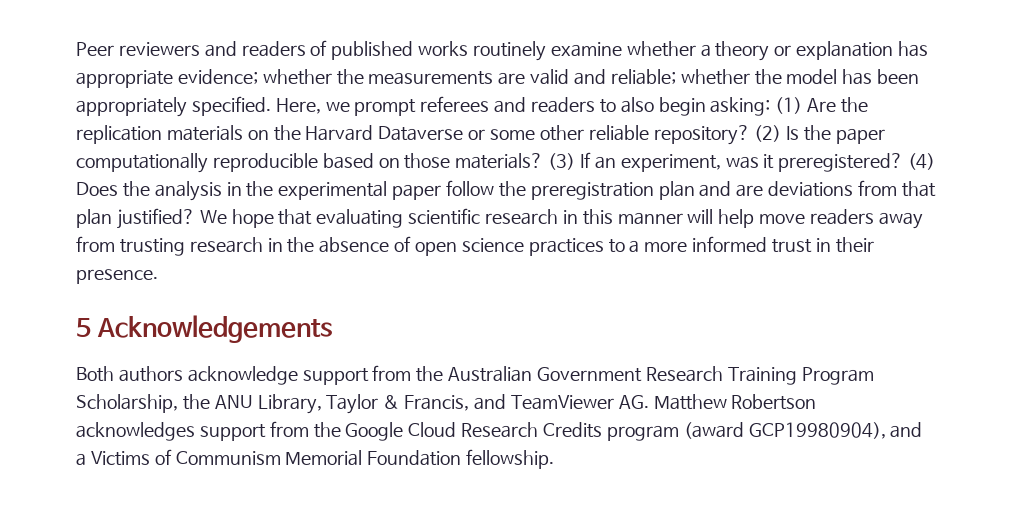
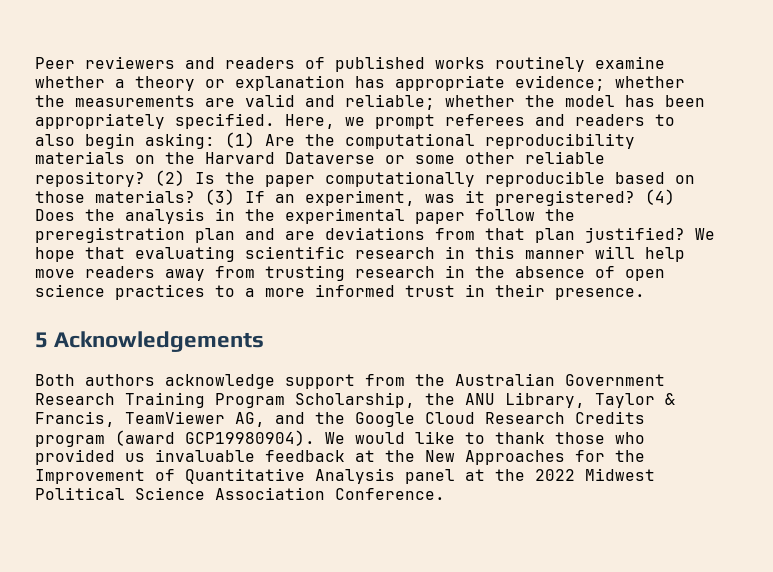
[76,125,162,144] replication -> [345,133,635,149] computational reproducibility
[473,394,817,410] [76,421,309,441] and TeamViewer AG. Matthew Robertson acknowledges support from -> [125,411,305,427] TeamViewer AG, and
[748,422,923,439] [76,449,555,469] GCP19980904), and a Victims of Communism Memorial Foundation fellowship. -> [185,430,645,446] [35,449,645,465] [35,468,655,484] [35,487,445,500] GCP19980904). We would like to thank those who provided us invaluable feedback at the New Approaches for the Improvement of Quantitative Analysis panel at the 2022 Midwest Political Science Association Conference.

